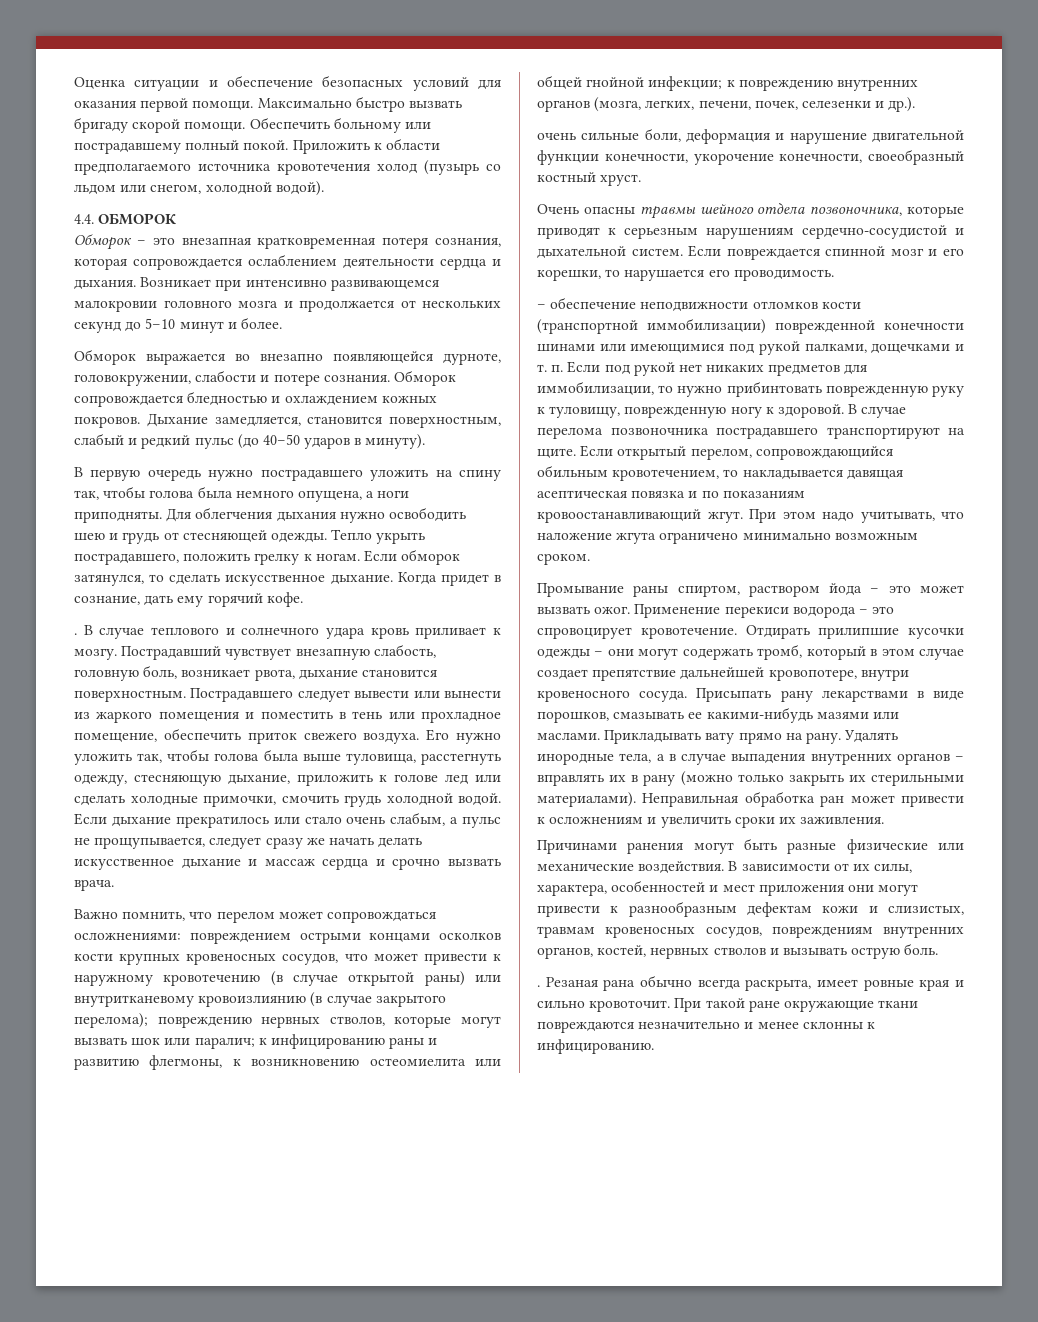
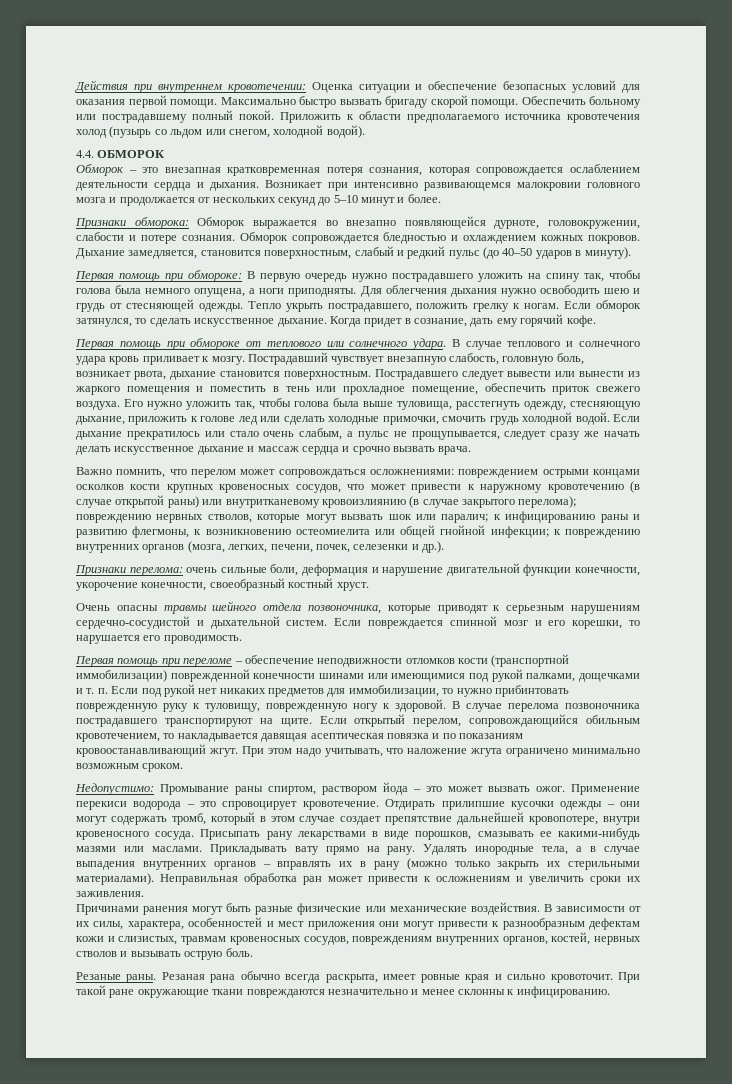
(74, 83) none -> [75,80,306,93] Действия при внутреннем кровотечении:
(282, 323) none -> [75,217,189,229] Признаки обморока:
(426, 441) none -> [75,270,242,282] Первая помощь при обмороке:
[74,633,77,635] . -> [75,338,447,350] Первая помощь при обмороке от теплового или солнечного удара.
(916, 104) none -> [75,565,183,576] Признаки перелома:
(834, 275) none -> [75,656,233,667] Первая помощь при переломе
(590, 559) none -> [75,783,154,795] Недопустимо:
[537,985,540,987] . -> [76,972,157,983] Резаные раны.

